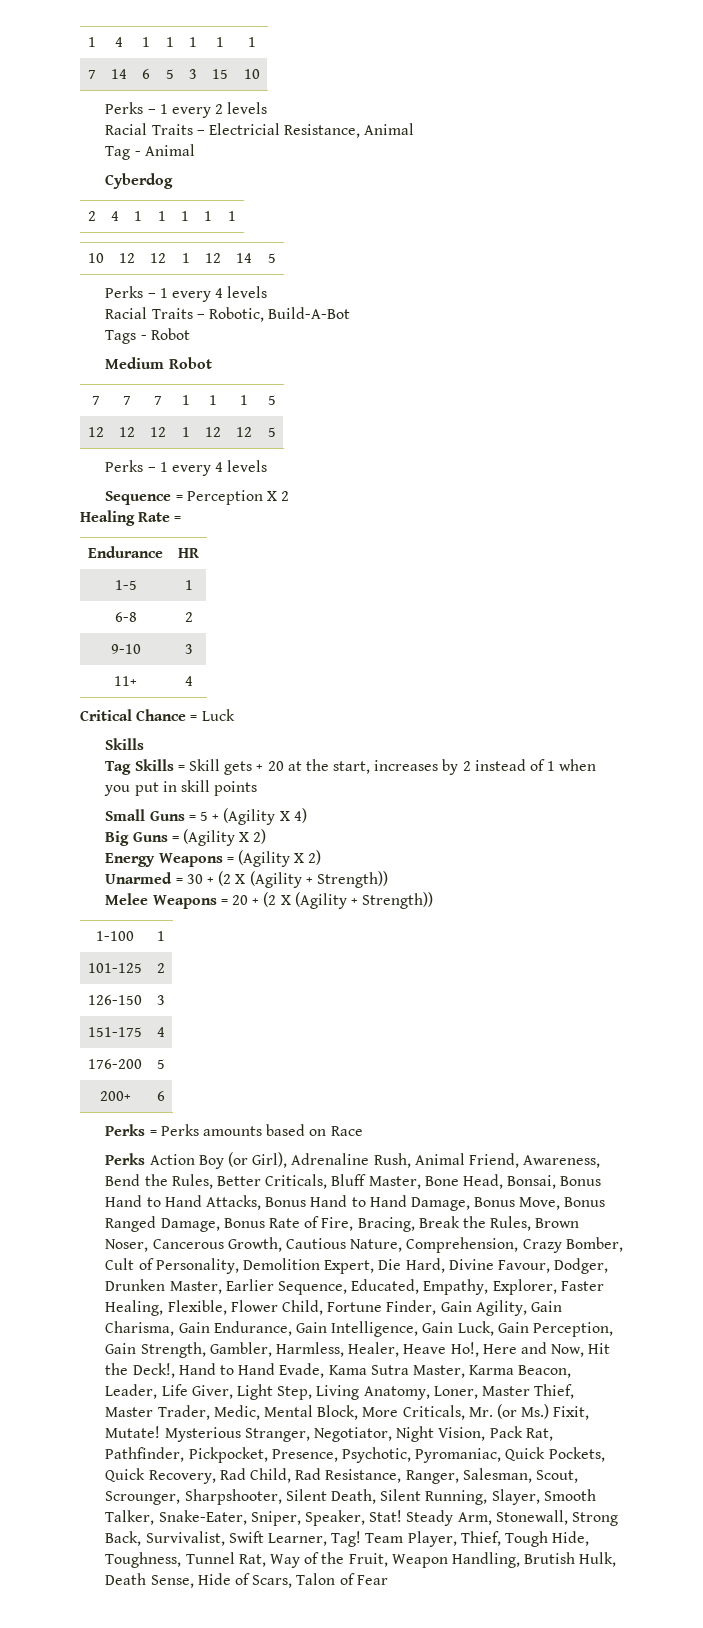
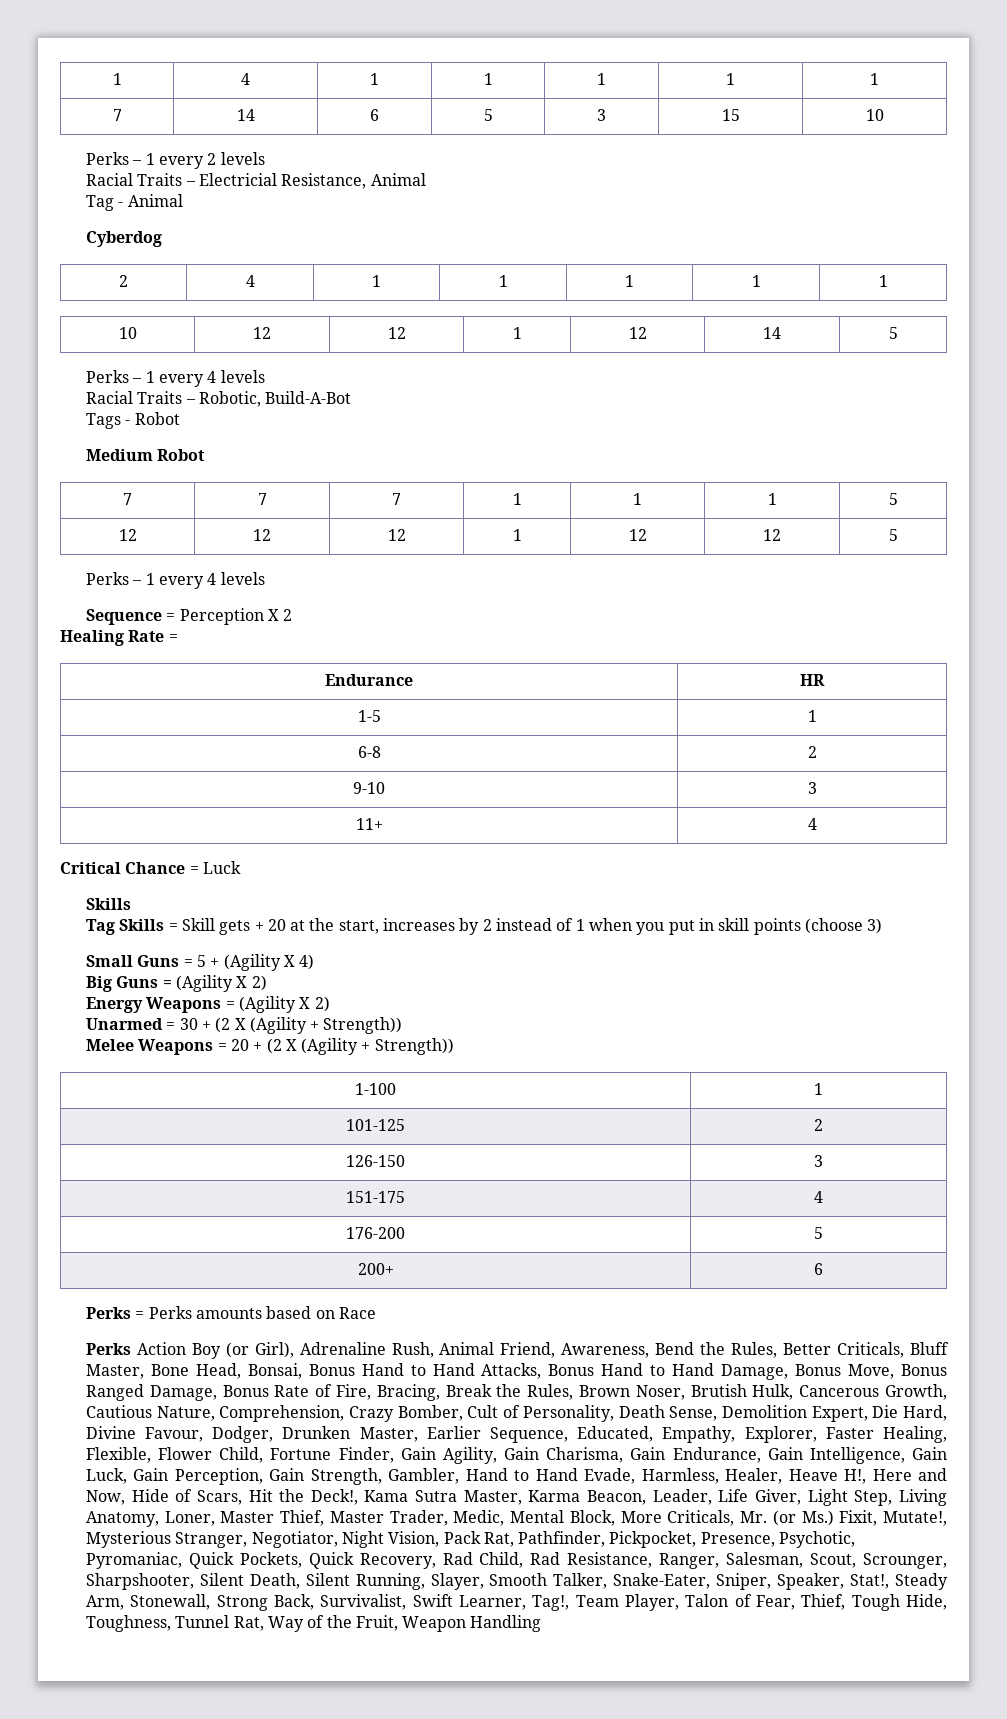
(258, 788) none -> [804,918,883,934] (choose 3)
(149, 1245) none -> [690,1384,794,1400] Brutish Hulk,
(239, 1266) none -> [618,1405,718,1421] Death Sense,
[275,1342,611,1357] [105,1363,325,1378] Harmless, Healer, Heave Ho!, Here and Now, Hit the Deck!, Hand to Hand Evade, -> [465,1468,948,1484] [85,1489,358,1505] Hand to Hand Evade, Harmless, Healer, Heave H!, Here and Now, Hide of Scars, Hit the Deck!,
[105,1426,161,1438] Mutate! -> [883,1511,948,1526] Mutate!,
[369,1510,403,1522] Stat! -> [850,1574,890,1589] Stat!,
[331,1531,362,1547] Tag! -> [532,1595,570,1611] Tag!,
(457, 1539) none -> [685,1594,795,1610] Talon of Fear,
[451,1552,617,1568] [105,1573,388,1588] Handling, Brutish Hulk, Death Sense, Hide of Scars, Talon of Fear -> [470,1615,542,1632] Handling

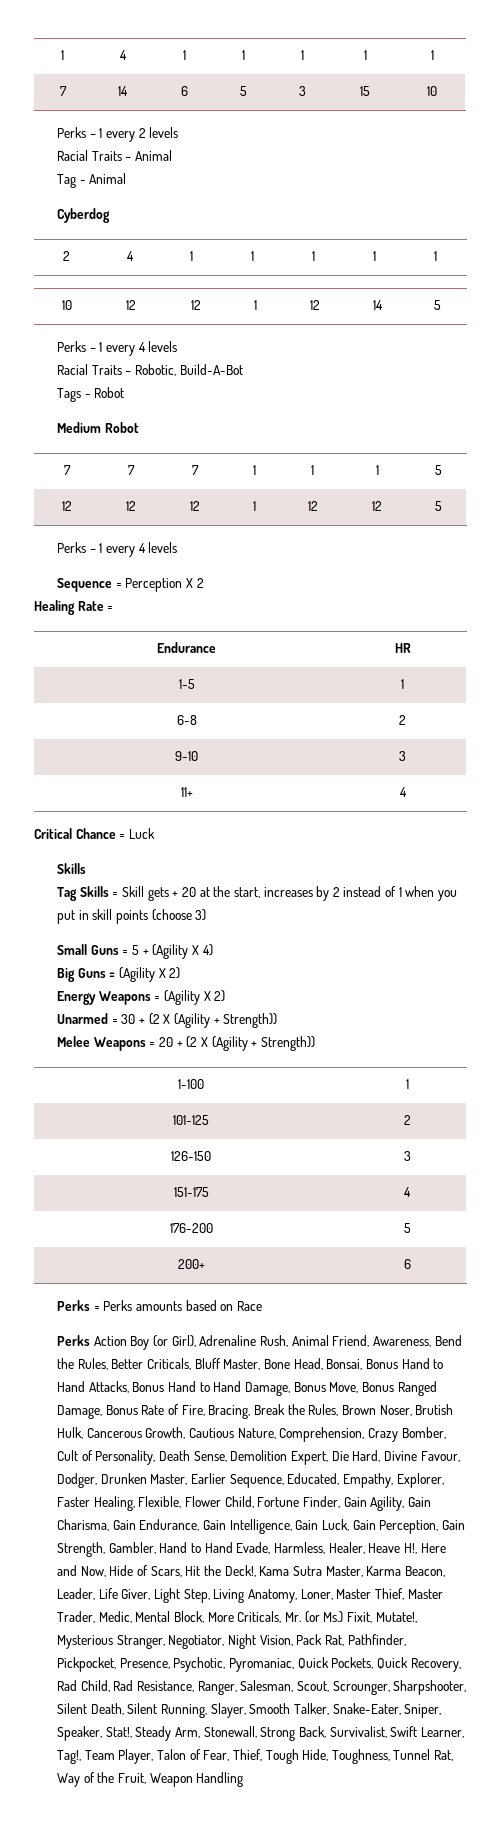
[198,173,367,189] Electricial Resistance, -> (132, 159) none

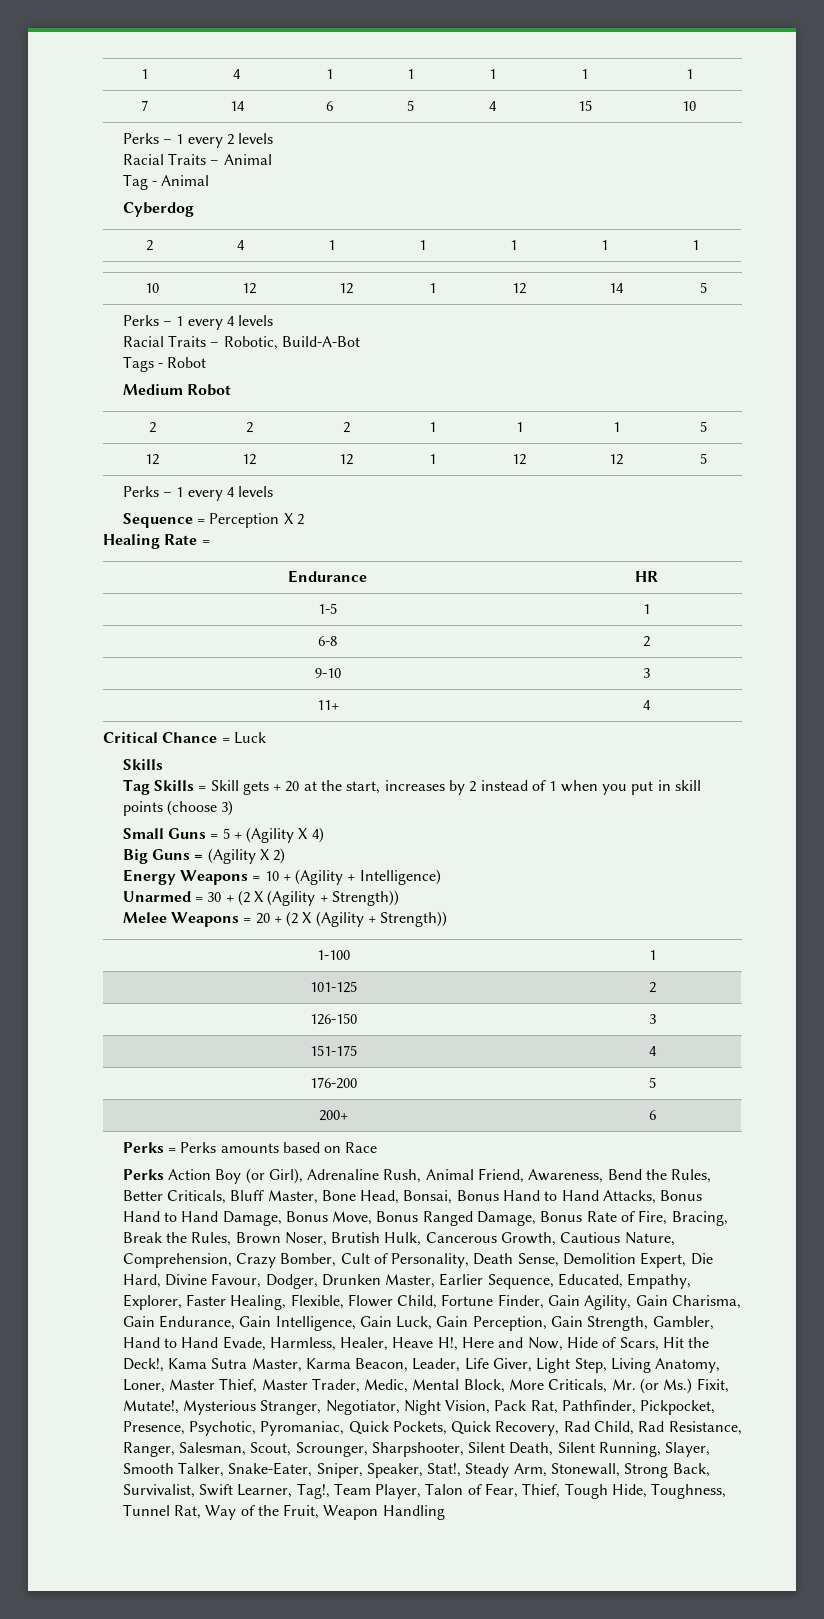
[298,86,306,96] 3 -> [488,101,497,111] 4
[63,465,71,475] [127,465,135,475] [192,465,199,475] 7 | 7 | 7 -> [148,422,156,433] [245,422,253,433] [342,422,350,433] 2 | 2 | 2
[164,990,226,1005] (Agility X 2) -> [264,869,441,885] 10 + (Agility + Intelligence)

